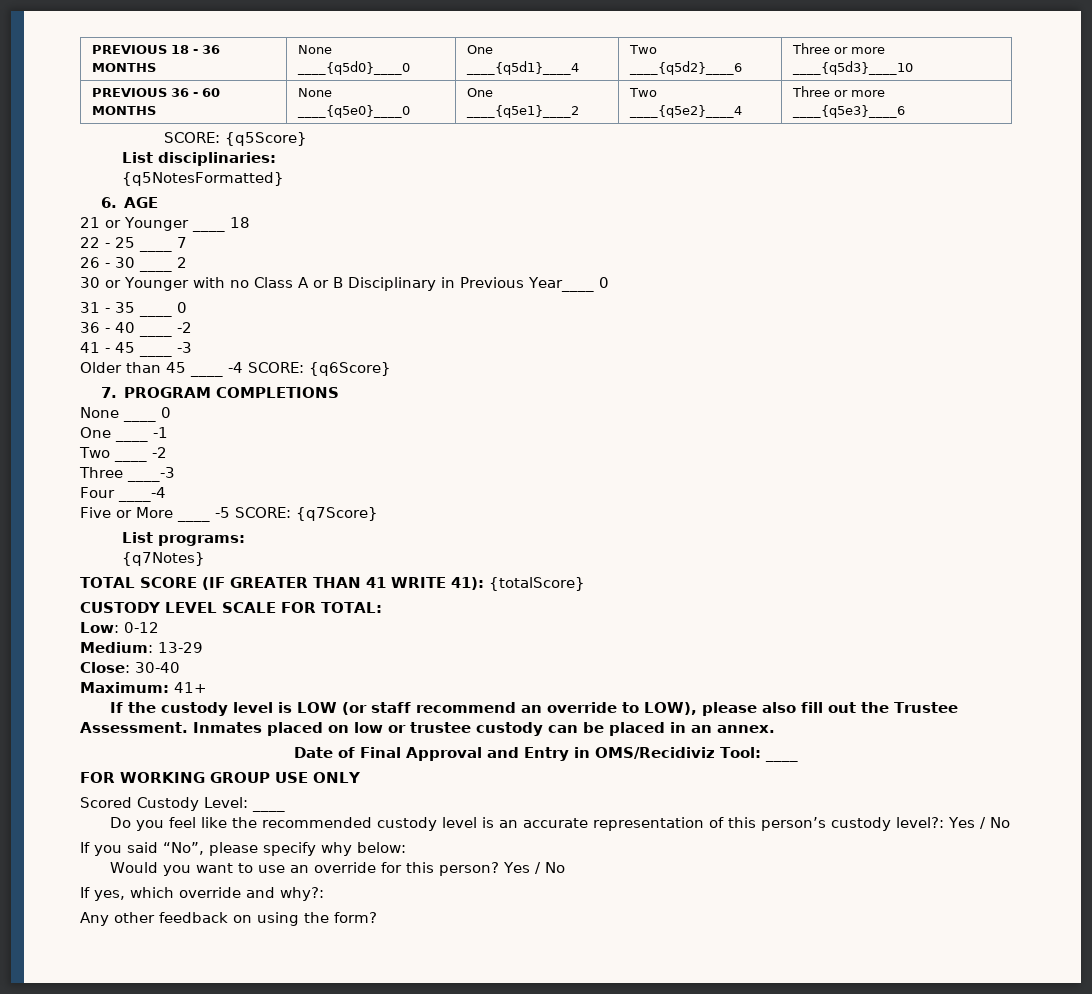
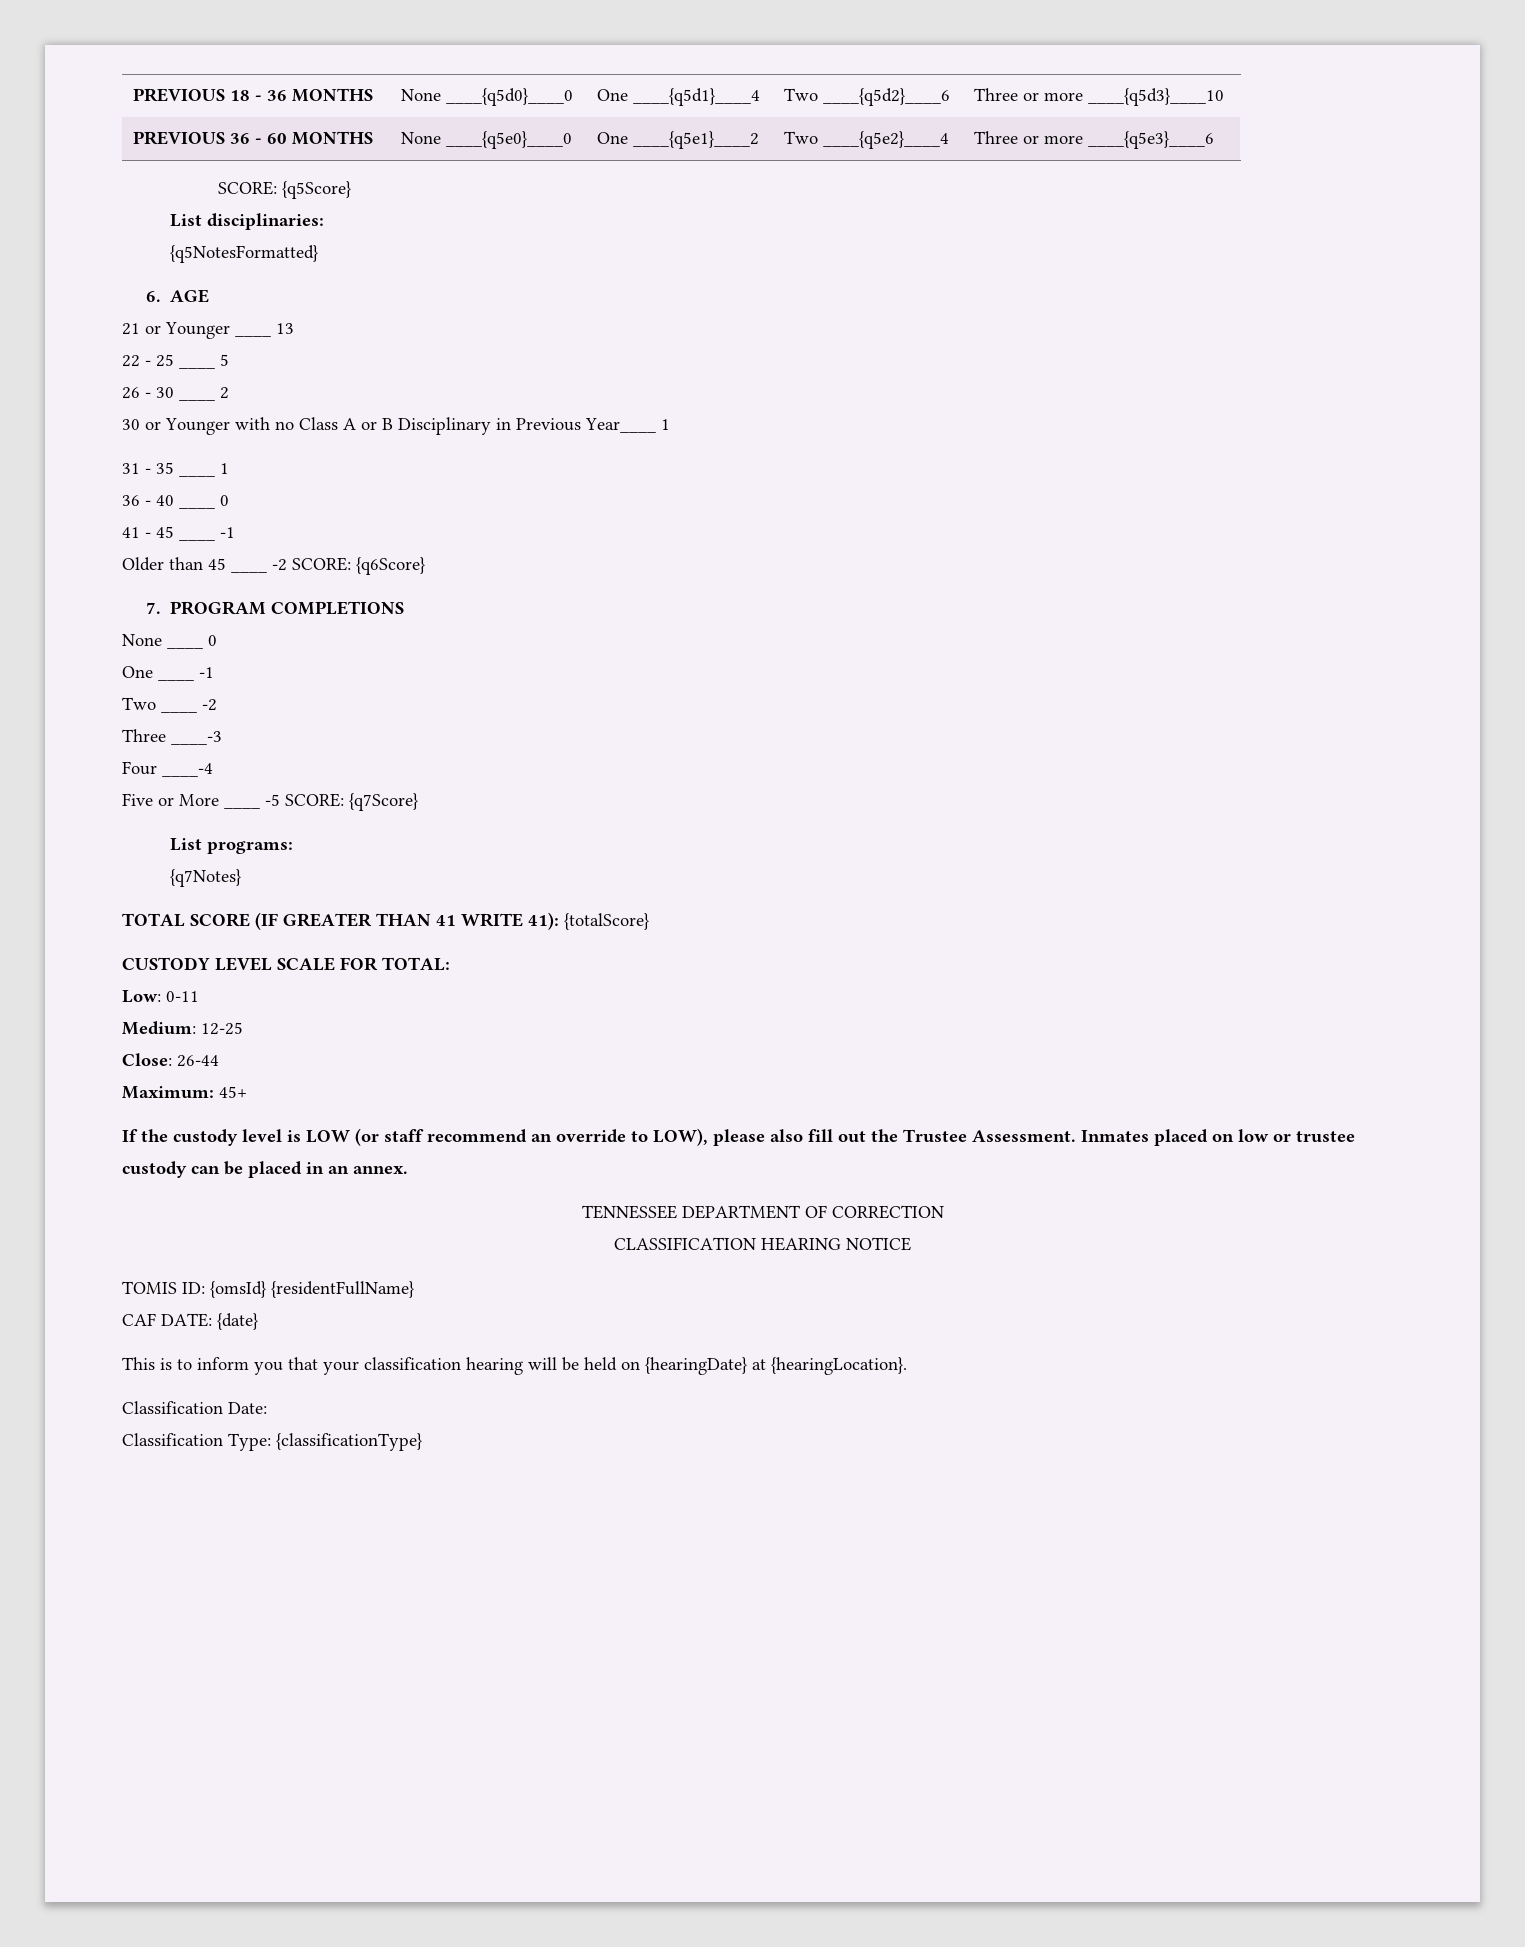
[229,217,250,228] 18 -> [276,323,294,334] 13
[177,237,187,248] 7 -> [220,354,229,366] 5
[598,277,609,288] 0 -> [661,419,670,430] 1
[177,302,187,313] 0 -> [220,463,229,474] 1
[177,322,192,333] -2 -> [220,495,229,506] 0
[177,342,192,353] -3 -> [220,527,235,538] -1
[228,362,243,373] -4 -> [272,559,287,571] -2
[124,622,159,633] 0-12 -> [166,991,199,1002] 0-11
[158,642,203,653] 13-29 -> [201,1022,243,1035] 12-25
[135,662,180,673] 30-40 -> [177,1055,219,1067] 26-44
[174,682,207,693] 41+ -> [219,1086,247,1098] 45+
[294,747,762,761] [764,758,798,762] [80,772,361,783] [80,797,248,811] [252,808,285,812] [109,817,1010,831] [80,842,406,856] [109,862,565,876] [80,887,324,901] [80,912,377,926] Date of Final Approval and Entry in OMS/Recidiviz Tool: ____ // FOR WORKING GROUP USE ONLY // Scored Custody Level: ____ // Do you feel like the recommended custody level is an accurate representation of this person’s custody level?: Yes / No // If you said “No”, please specify why below: // Would you want to use an override for this person? Yes / No // If yes, which override and why?: // Any other feedback on using the form? -> [581,1205,944,1219] [614,1237,911,1251] [122,1281,414,1298] [122,1313,258,1330] [122,1357,907,1375] [122,1401,267,1414] [122,1433,422,1451] TENNESSEE DEPARTMENT OF CORRECTION // CLASSIFICATION HEARING NOTICE // TOMIS ID: {omsId} {residentFullName} // CAF DATE: {date} // This is to inform you that your classification hearing will be held on {hearingDate} at {hearingLocation}. // Classification Date: // Classification Type: {classificationType}

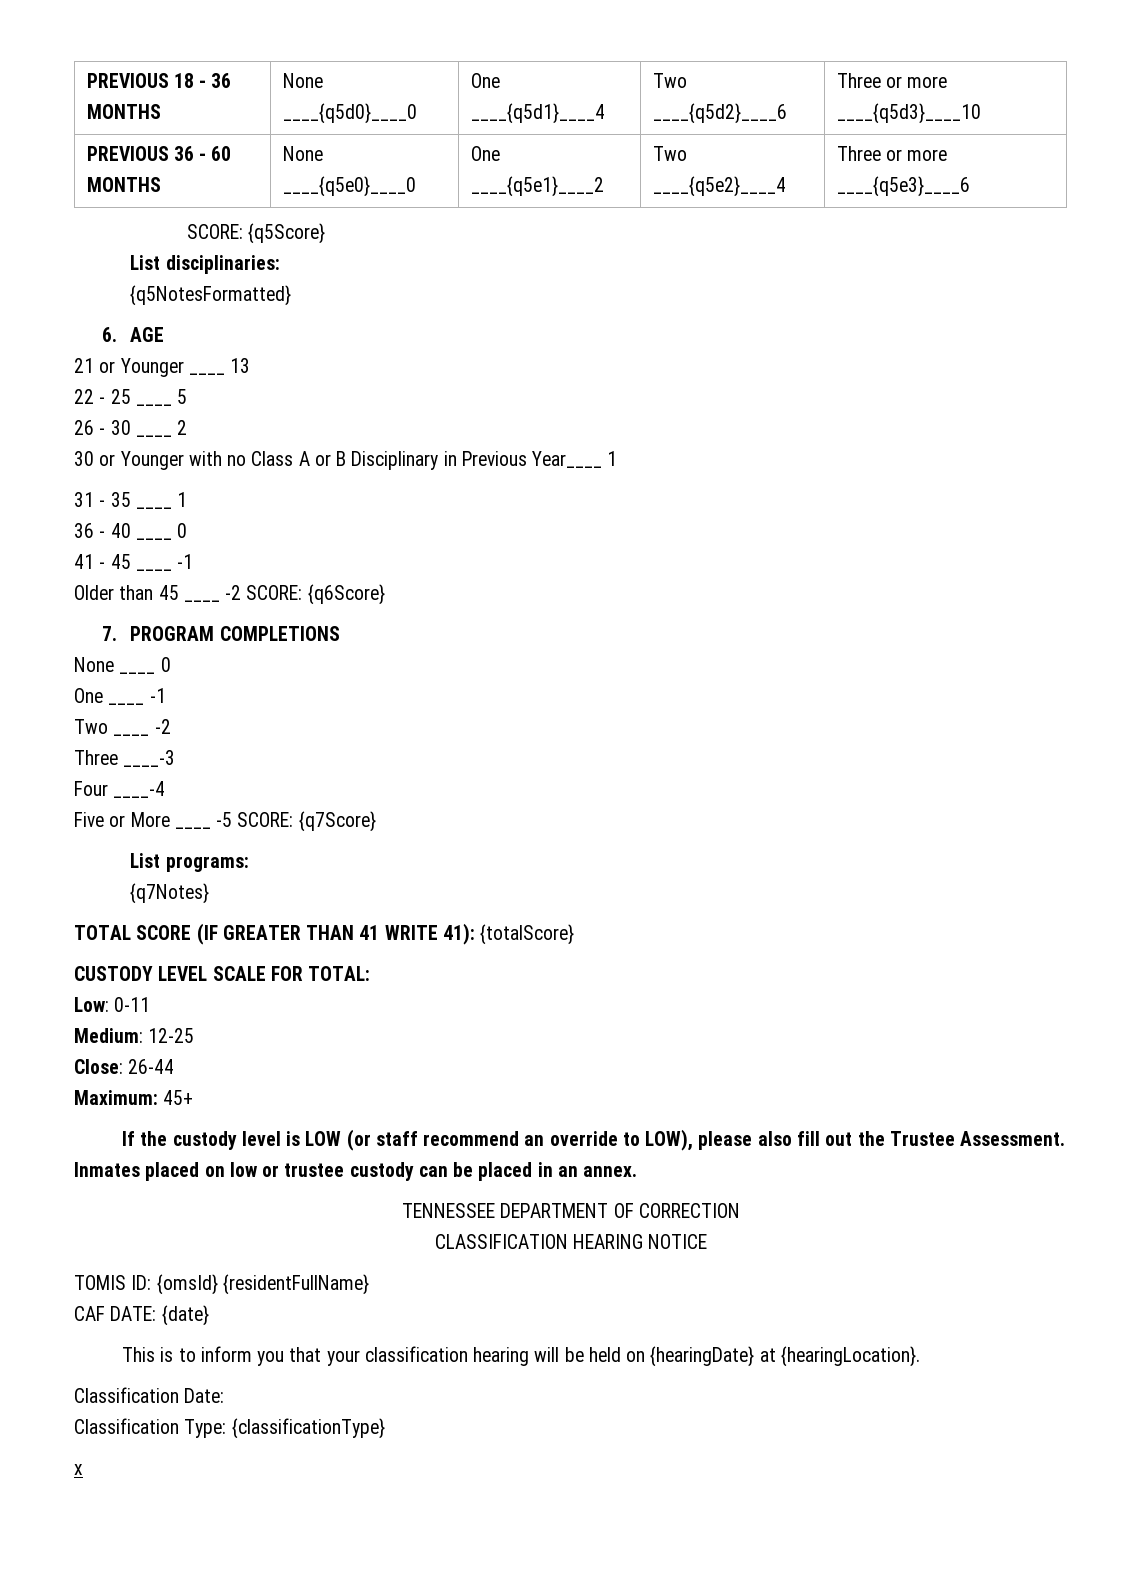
(422, 1442) none -> [74,1464,83,1475] // x

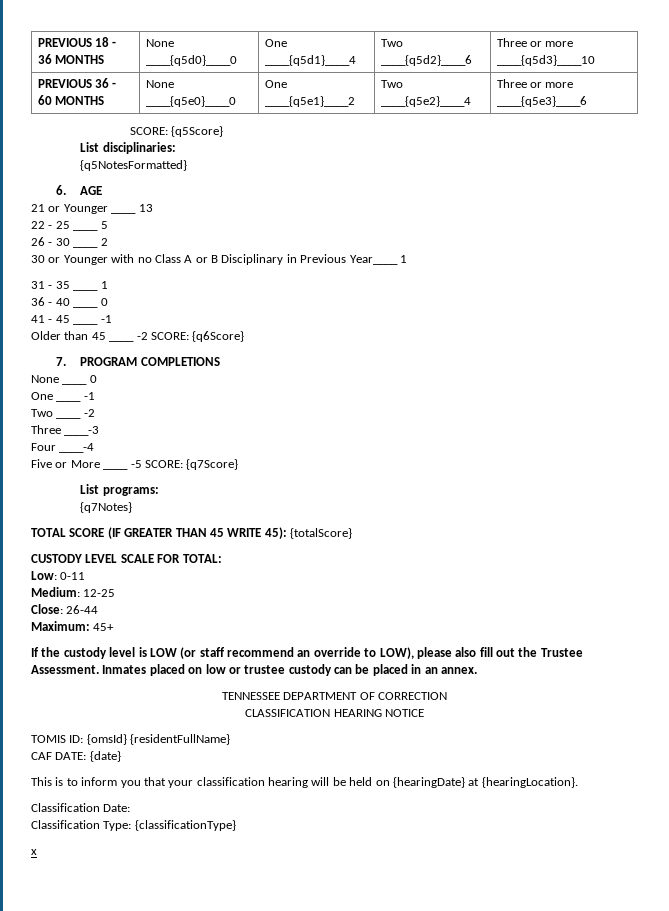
[359,923,475,945] 41 WRITE 41): -> [209,527,287,539] 45 WRITE 45):

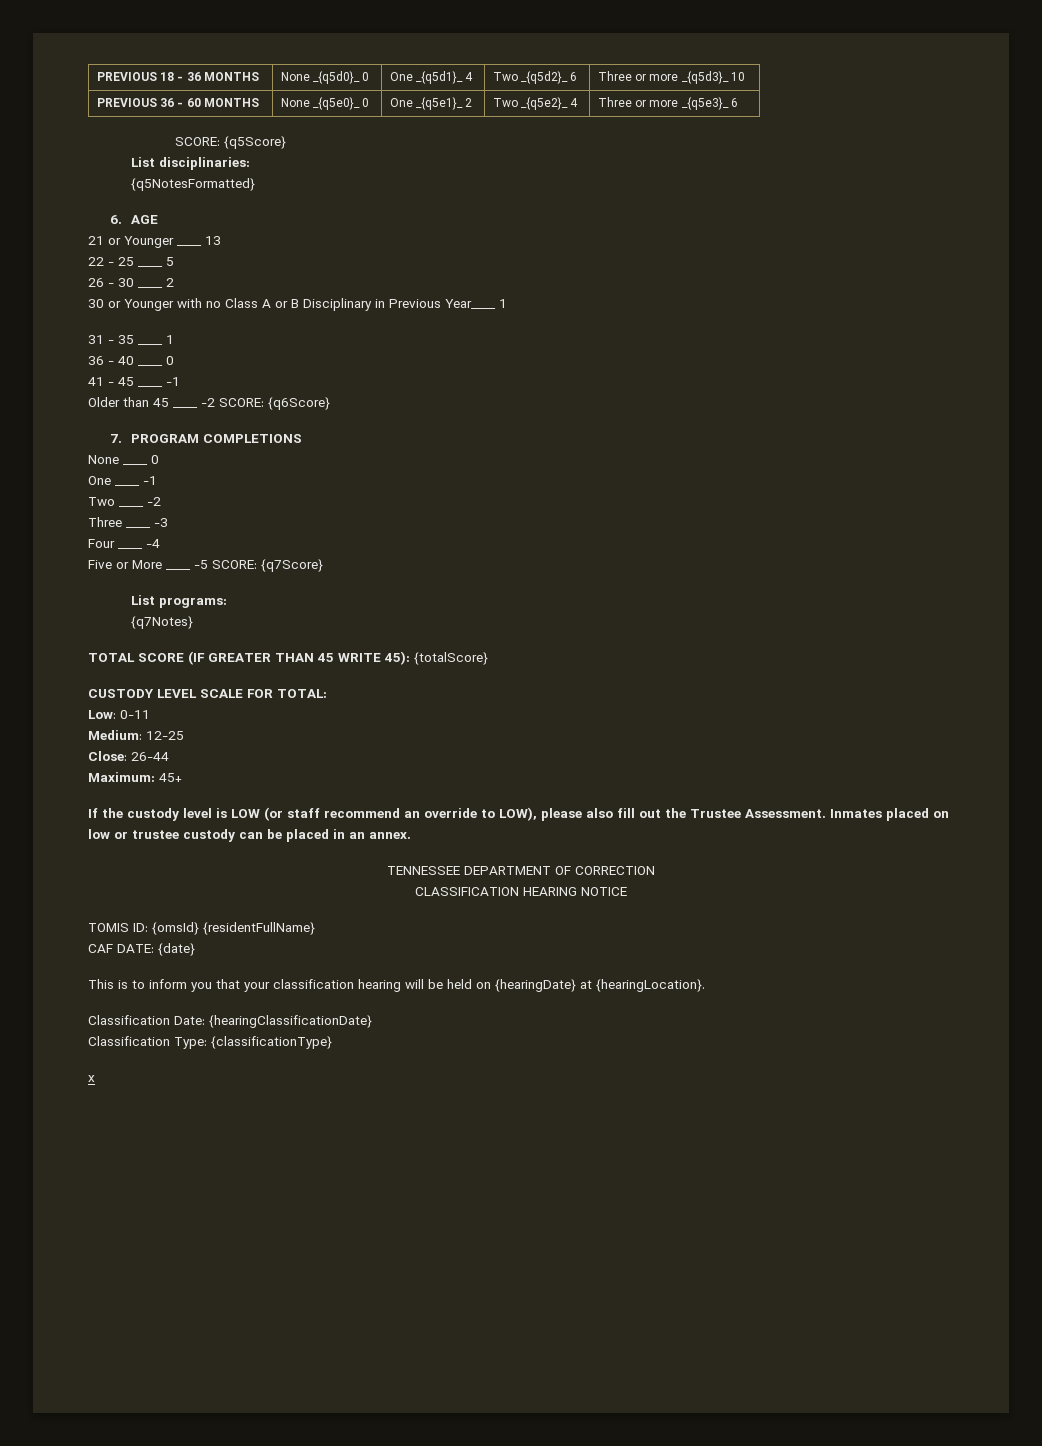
[145,55,237,66] [264,39,287,47] [264,55,356,66] [380,39,403,47] [380,55,472,66] [496,38,574,47] [496,55,595,66] ____{q5d0}____0 | One ____{q5d1}____4 | Two ____{q5d2}____6 | Three or more ____{q5d3}____10 -> [313,71,370,84] [389,71,474,84] [492,71,578,84] [597,71,745,84] _{q5d0}_ 0 | One _{q5d1}_ 4 | Two _{q5d2}_ 6 | Three or more _{q5d3}_ 10
[145,96,236,107] [264,80,287,88] [264,96,355,107] [380,80,403,88] [380,96,471,107] [496,79,574,88] [496,96,587,107] ____{q5e0}____0 | One ____{q5e1}____2 | Two ____{q5e2}____4 | Three or more ____{q5e3}____6 -> [313,97,370,110] [389,97,473,110] [492,97,579,110] [597,97,738,110] _{q5e0}_ 0 | One _{q5e1}_ 2 | Two _{q5e2}_ 4 | Three or more _{q5e3}_ 6
[64,426,100,436] ____-3 -> [126,527,151,528] [154,518,168,527] ____ -3
[59,443,95,453] ____-4 -> [118,548,143,549] [146,539,160,548] ____ -4
(131, 808) none -> [209,1015,372,1028] {hearingClassificationDate}

